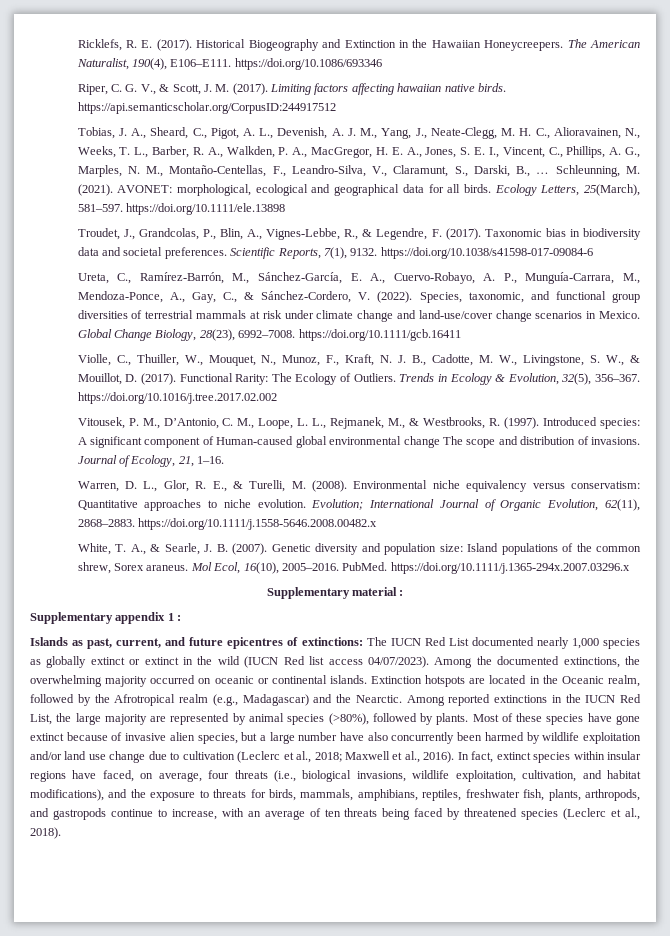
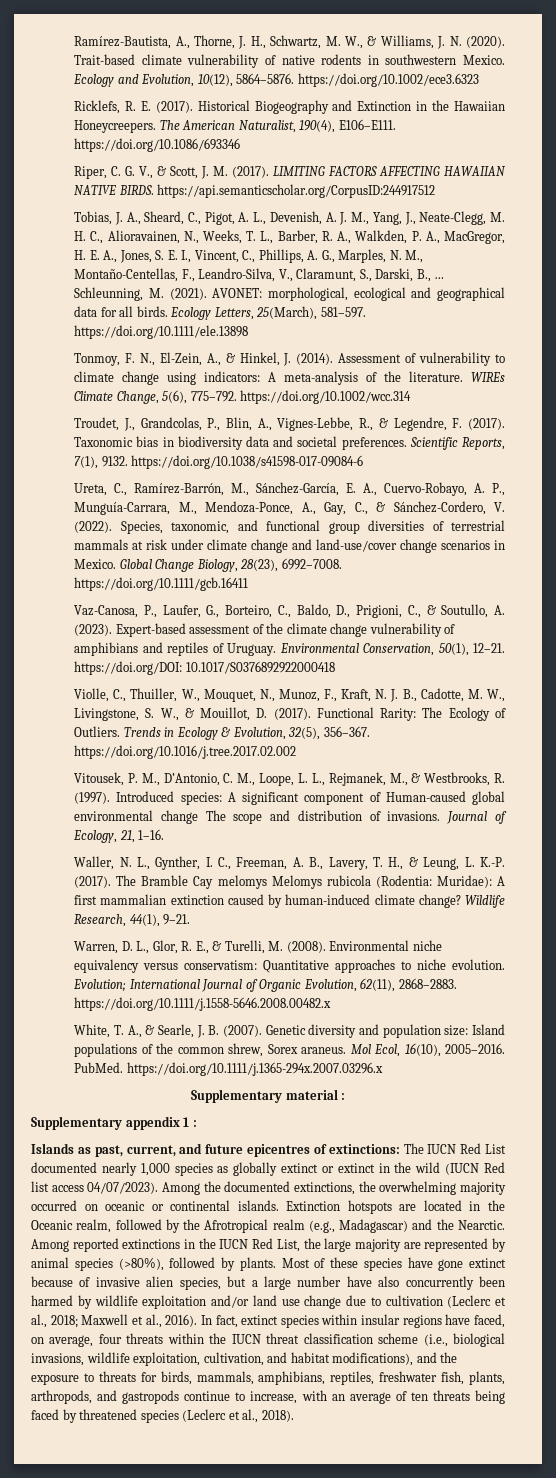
(77, 45) none -> [74,35,505,49] [74,54,505,68] [73,73,479,87] Ramírez-Bautista, A., Thorne, J. H., Schwartz, M. W., & Williams, J. N. (2020). Trait-based climate vulnerability of native rodents in southwestern Mexico. Ecology and Evolution, 10(12), 5864–5876. https://doi.org/10.1002/ece3.6323 //
[270,83,506,95] Limiting factors affecting hawaiian native birds. -> [273,166,506,176] [74,185,154,195] LIMITING FACTORS AFFECTING HAWAIIAN NATIVE BIRDS.
(286, 209) none -> [74,352,505,366] [74,371,505,385] [74,390,412,404] // Tonmoy, F. N., El-Zein, A., & Hinkel, J. (2014). Assessment of vulnerability to climate change using indicators: A meta-analysis of the literature. WIREs Climate Change, 5(6), 775–792. https://doi.org/10.1002/wcc.314
(461, 335) none -> [74,604,505,618] [74,623,456,637] [74,642,505,656] [74,661,335,675] // Vaz-Canosa, P., Laufer, G., Borteiro, C., Baldo, D., Prigioni, C., & Soutullo, A. (2023). Expert-based assessment of the climate change vulnerability of amphibians and reptiles of Uruguay. Environmental Conservation, 50(1), 12–21. https://doi.org/DOI: 10.1017/S0376892922000418
(225, 460) none -> [74,856,505,870] [74,875,506,889] [74,894,505,908] [74,914,191,927] // Waller, N. L., Gynther, I. C., Freeman, A. B., Lavery, T. H., & Leung, L. K.-P. (2017). The Bramble Cay melomys Melomys rubicola (Rodentia: Muridae): A first mammalian extinction caused by human-induced climate change? Wildlife Research, 44(1), 9–21.
(268, 774) none -> [167,1333,419,1344] within the IUCN threat classification scheme

